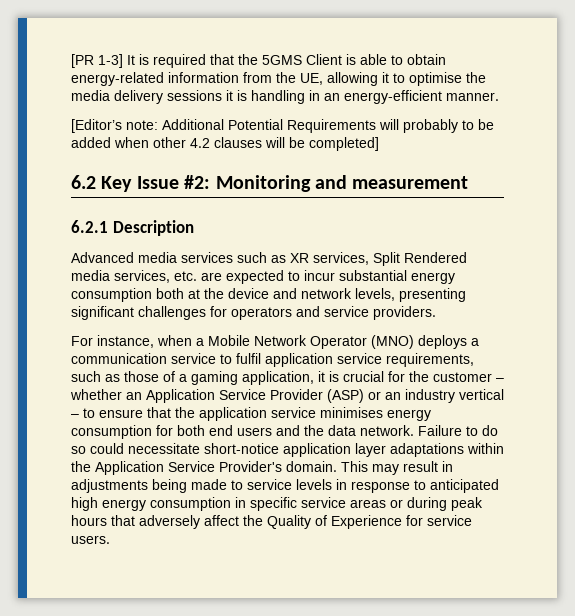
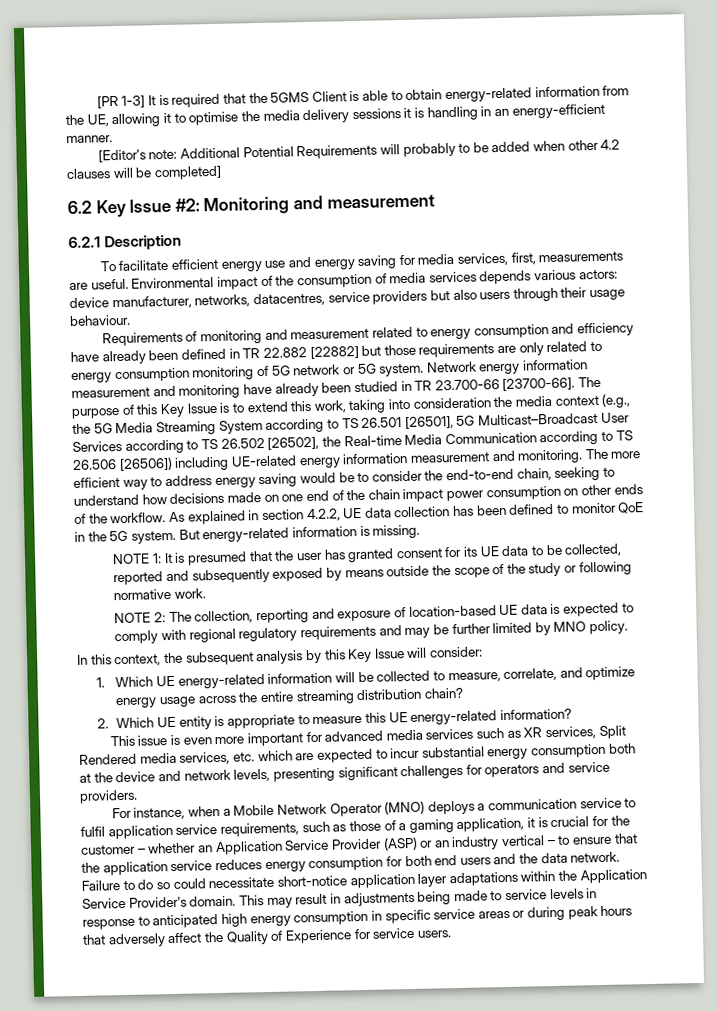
[71,252,134,263] Advanced -> [99,251,624,272] [69,269,618,291] [69,287,626,310] [69,314,131,327] [101,322,635,347] [70,341,603,365] [71,359,589,383] [71,376,602,399] [71,393,632,419] [72,412,630,436] [72,430,633,454] [72,448,642,472] [73,466,616,490] [73,484,643,506] [74,502,645,525] [74,524,421,544] [112,543,623,566] [113,561,632,586] [113,588,207,601] [114,602,634,624] [114,620,629,645] [77,646,484,667] [96,666,636,689] [115,687,464,709] [97,708,572,730] [109,730,384,747] To facilitate efficient energy use and energy saving for media services, first, measurements are useful. Environmental impact of the consumption of media services depends various actors: device manufacturer, networks, datacentres, service providers but also users through their usage behaviour. // Requirements of monitoring and measurement related to energy consumption and efficiency have already been defined in TR 22.882 [22882] but those requirements are only related to energy consumption monitoring of 5G network or 5G system. Network energy information measurement and monitoring have already been studied in TR 23.700-66 [23700-66]. The purpose of this Key Issue is to extend this work, taking into consideration the media context (e.g., the 5G Media Streaming System according to TS 26.501 [26501], 5G Multicast–Broadcast User Services according to TS 26.502 [26502], the Real-time Media Communication according to TS 26.506 [26506]) including UE-related energy information measurement and monitoring. The more efficient way to address energy saving would be to consider the end-to-end chain, seeking to understand how decisions made on one end of the chain impact power consumption on other ends of the workflow. As explained in section 4.2.2, UE data collection has been defined to monitor QoE in the 5G system. But energy-related information is missing. // NOTE 1: It is presumed that the user has granted consent for its UE data to be collected, reported and subsequently exposed by means outside the scope of the study or following normative work. // NOTE 2: The collection, reporting and exposure of location-based UE data is expected to comply with regional regulatory requirements and may be further limited by MNO policy. // In this context, the subsequent analysis by this Key Issue will consider: // 1. Which UE energy-related information will be collected to measure, correlate, and optimize energy usage across the entire streaming distribution chain? // 2. Which UE entity is appropriate to measure this UE energy-related information? // This issue is even more important for advanced
(197, 276) none -> [257,750,293,762] which
[320,407,383,418] minimises -> [214,859,262,871] reduces

